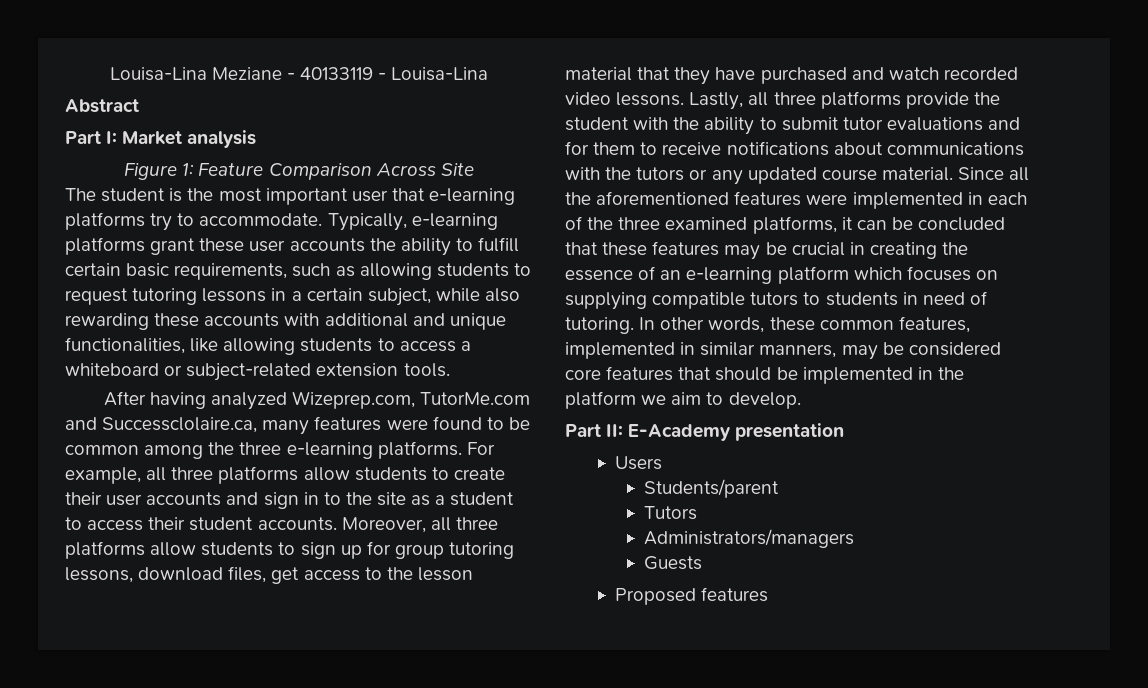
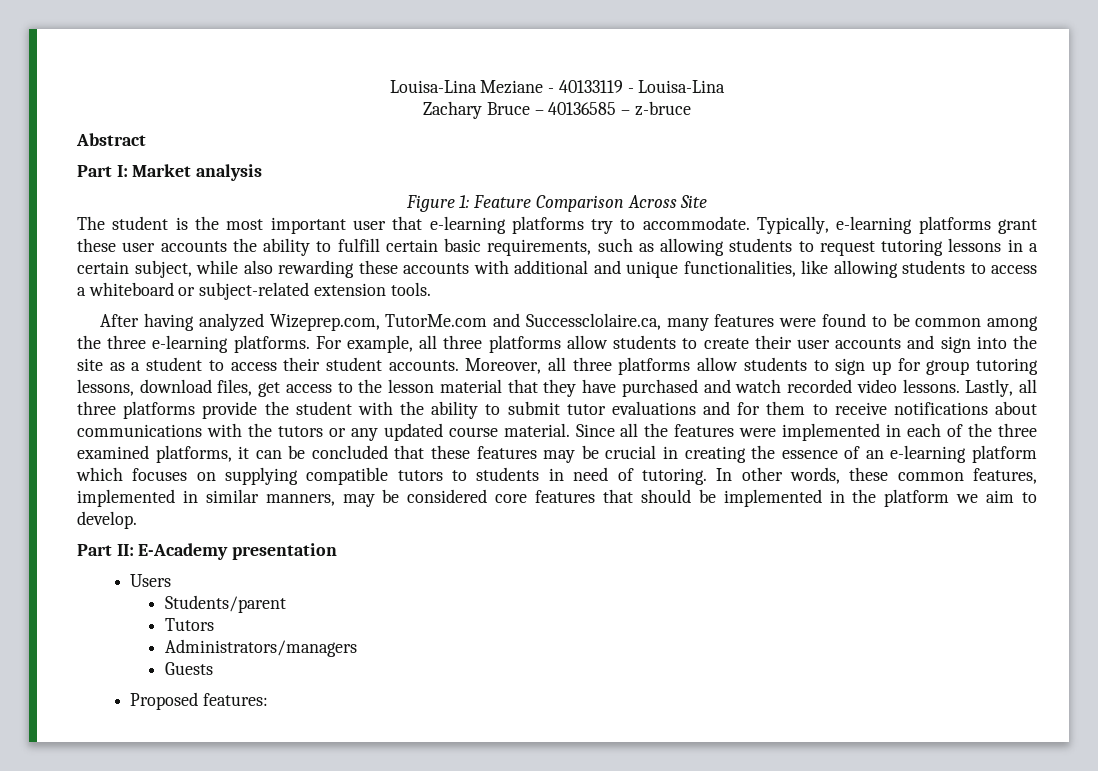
(489, 74) none -> [423,101,691,119] // Zachary Bruce – 40136585 – z-bruce
[303,492,341,505] in to -> [976,336,1007,349] into
[596,191,730,205] aforementioned -> (669, 430) none
[700,587,768,602] features -> [203,693,269,706] features:

